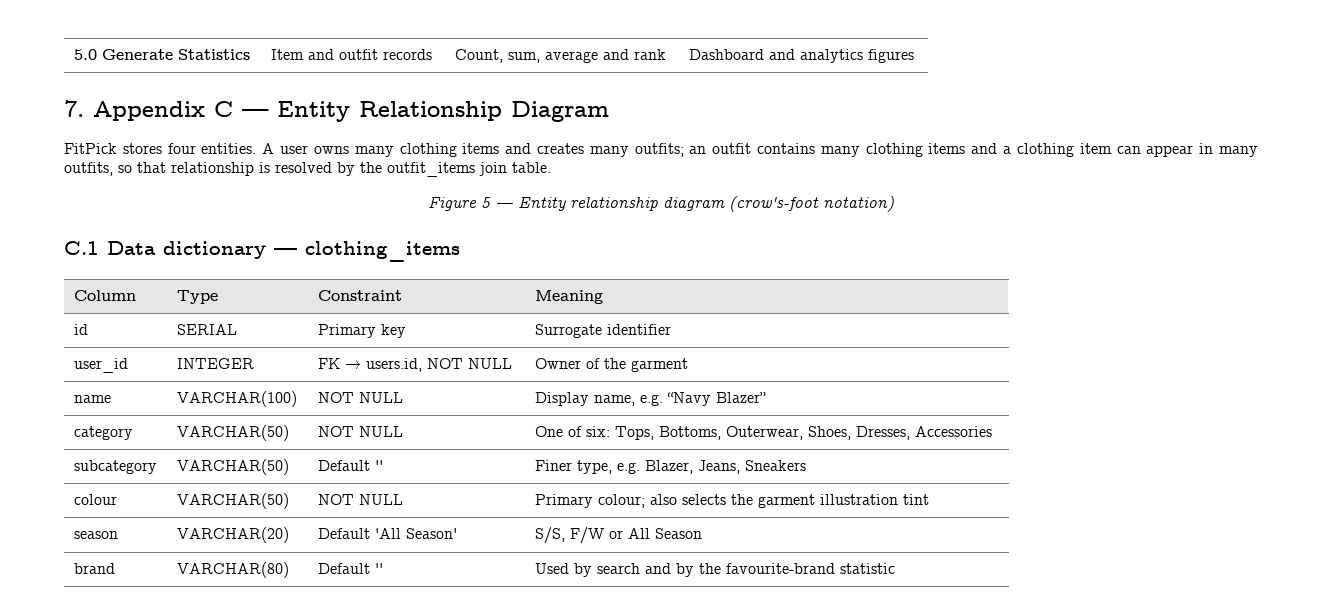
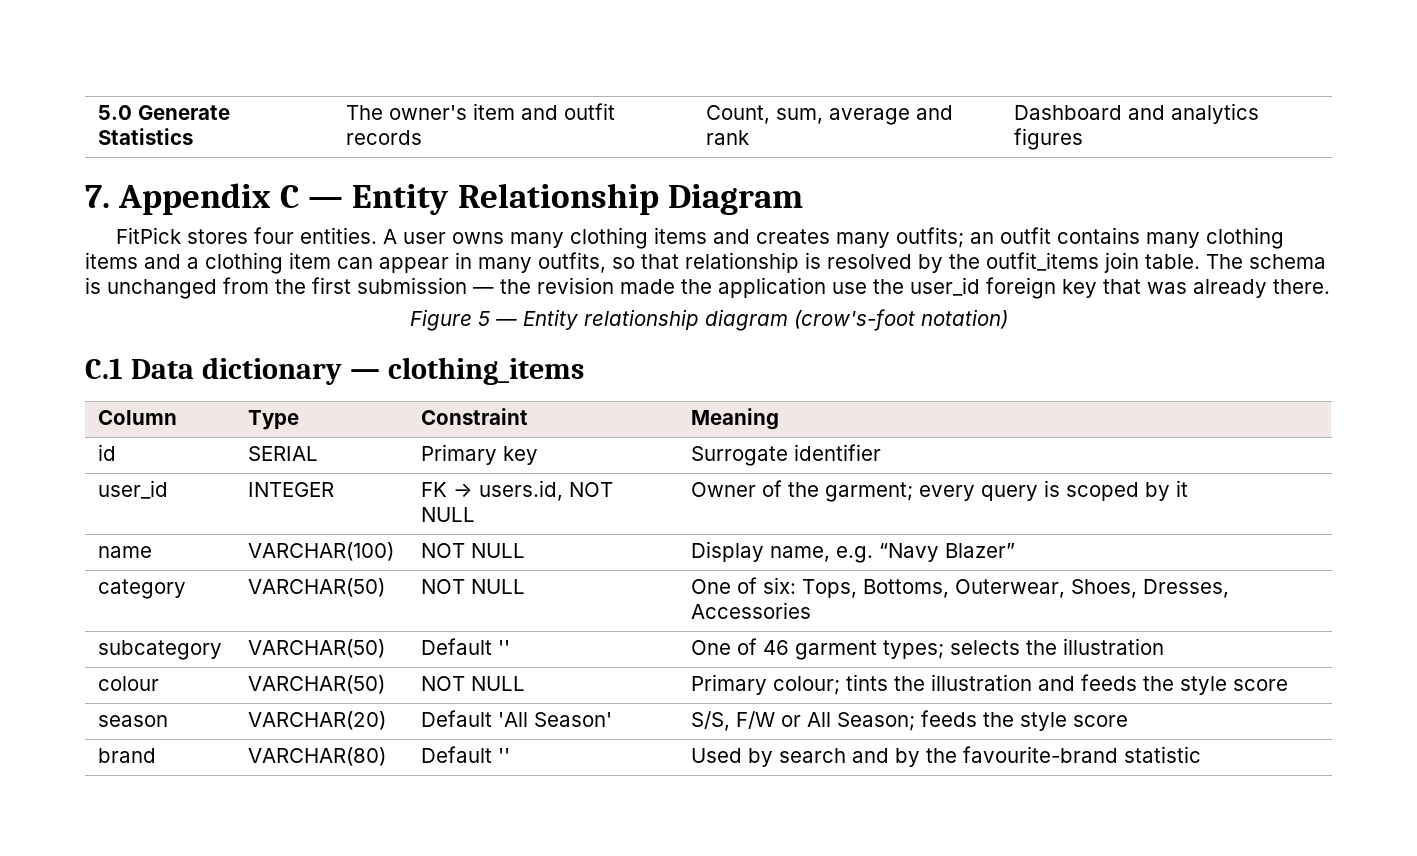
[270,49,304,60] Item -> [345,103,515,120] The owner's item
(551, 167) none -> [1206,254,1326,269] [85,277,1330,299] The schema is unchanged from the first submission — the revision made the application use the user_id foreign key that was already there.
[630,358,688,372] garment -> [824,480,1188,502] garment; every query is scoped by it
[534,460,806,474] Finer type, e.g. Blazer, Jeans, Sneakers -> [690,638,1164,660] One of 46 garment types; selects the illustration
[649,494,929,508] also selects the garment illustration tint -> [845,674,1288,695] tints the illustration and feeds the style score
[654,528,702,539] Season -> [836,710,1128,731] Season; feeds the style score

